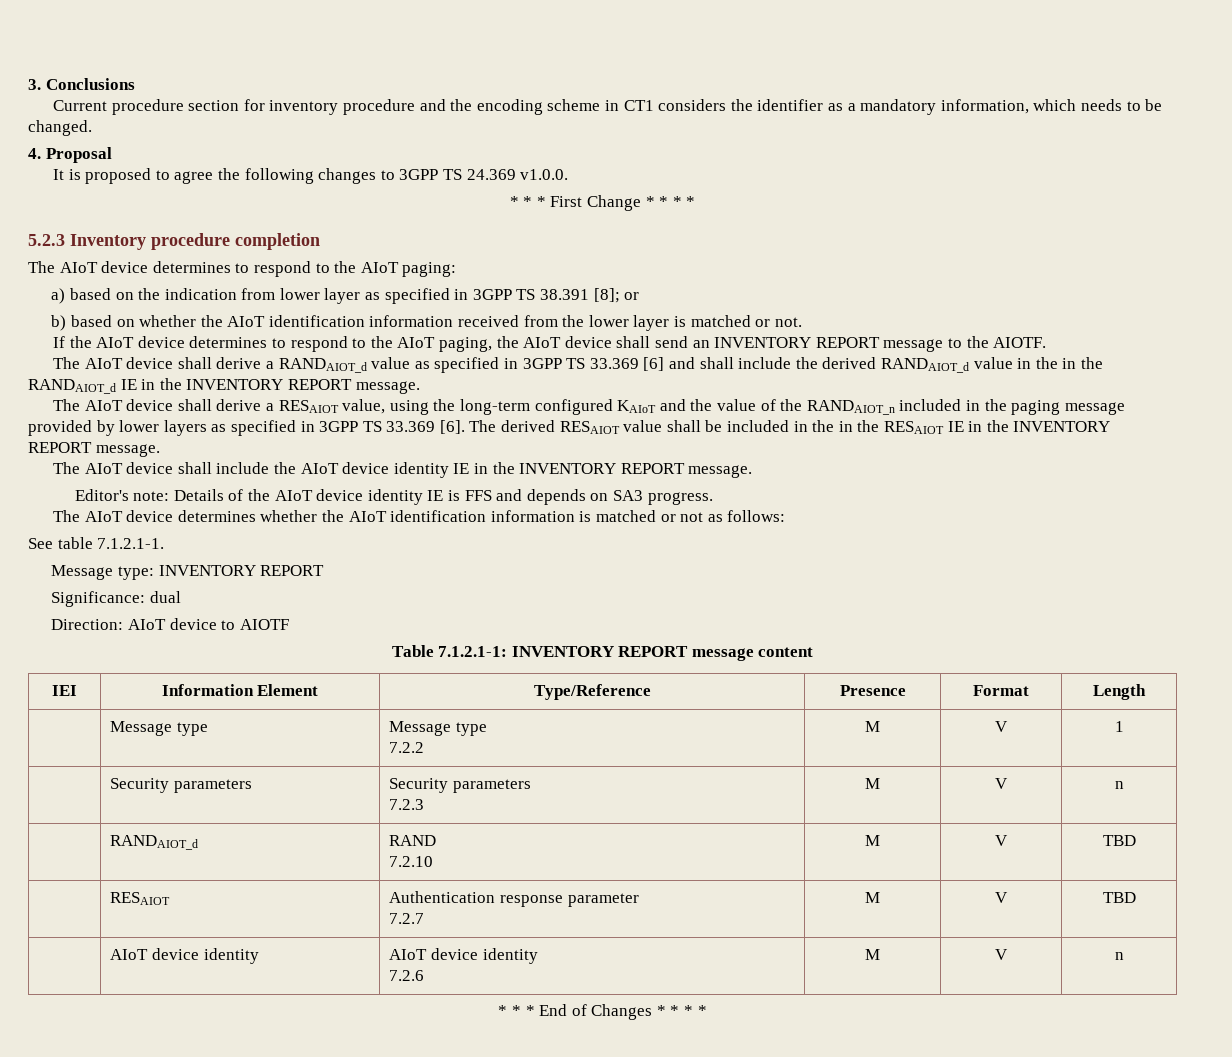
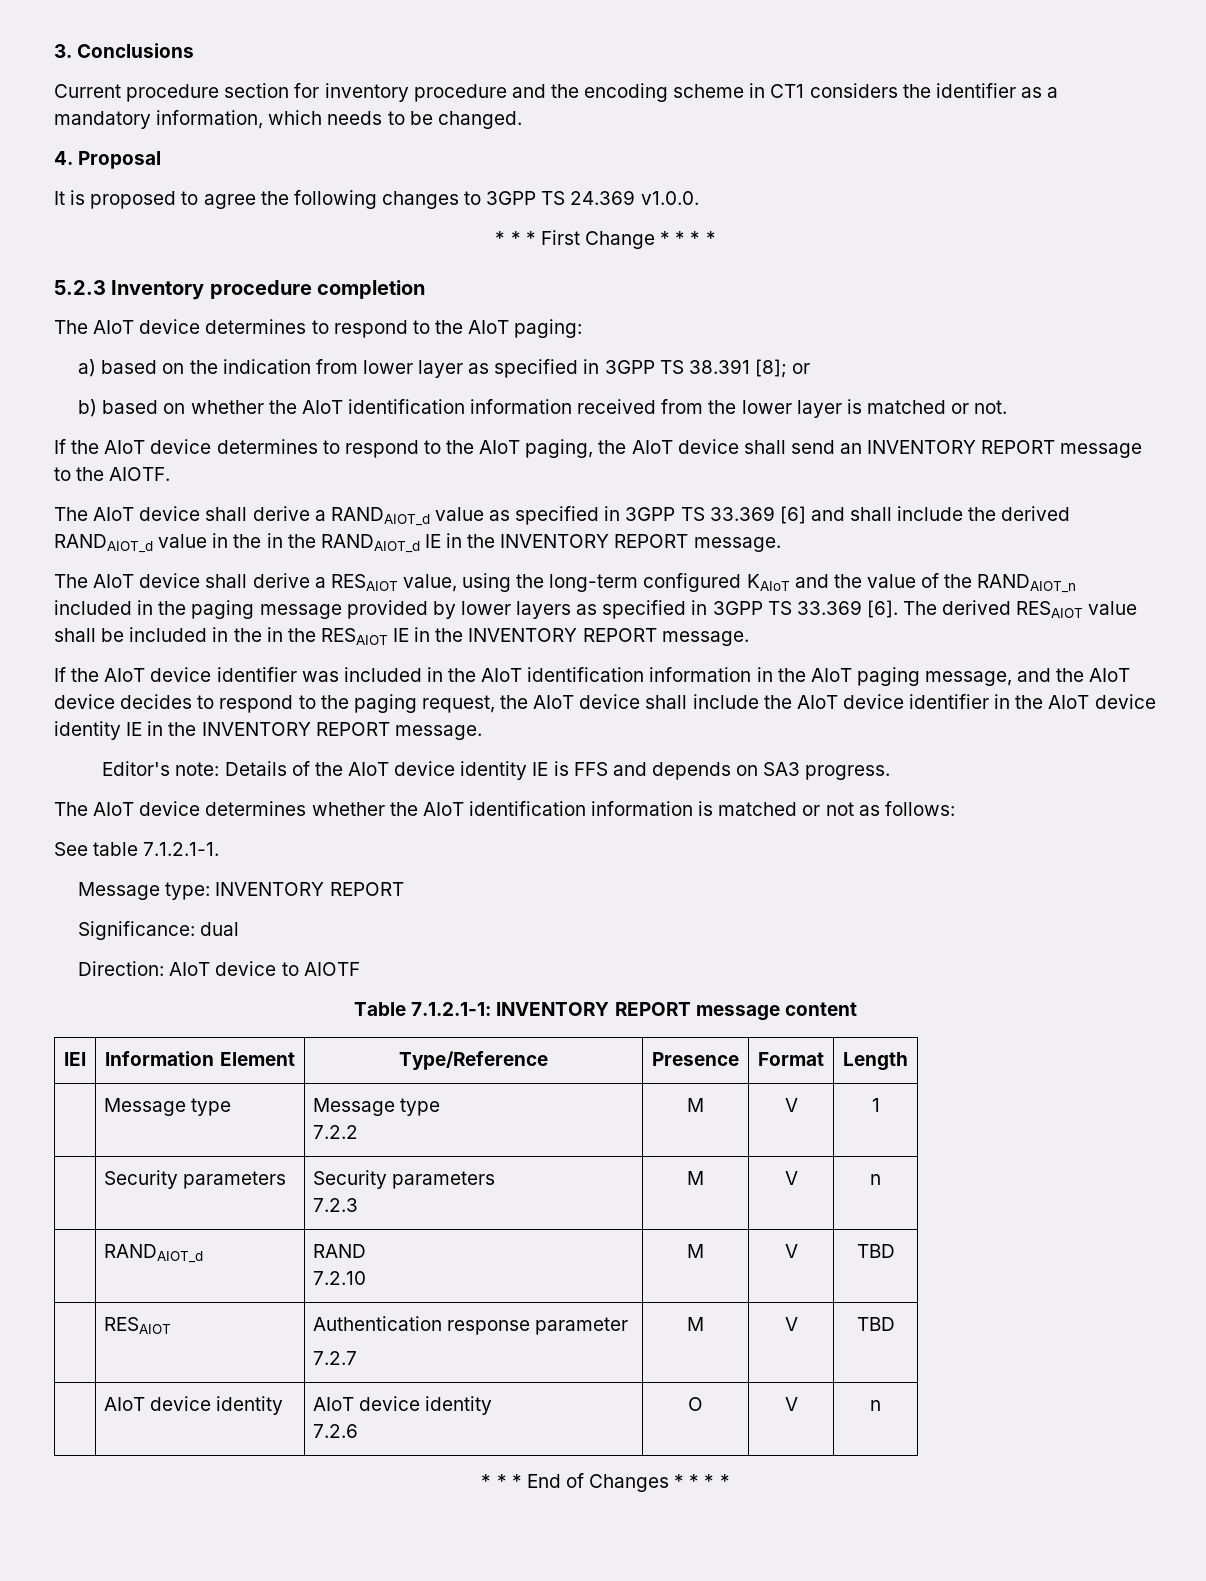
[53,462,81,474] The -> [54,667,1131,686] [54,694,529,713] If the AIoT device identifier was included in the AIoT identification information in the AIoT paging message, and the AIoT device decides to respond to the paging request, the
(390, 468) none -> [909,694,1156,709] identifier in the AIoT device
[865,949,880,960] M -> [688,1397,703,1411] O

